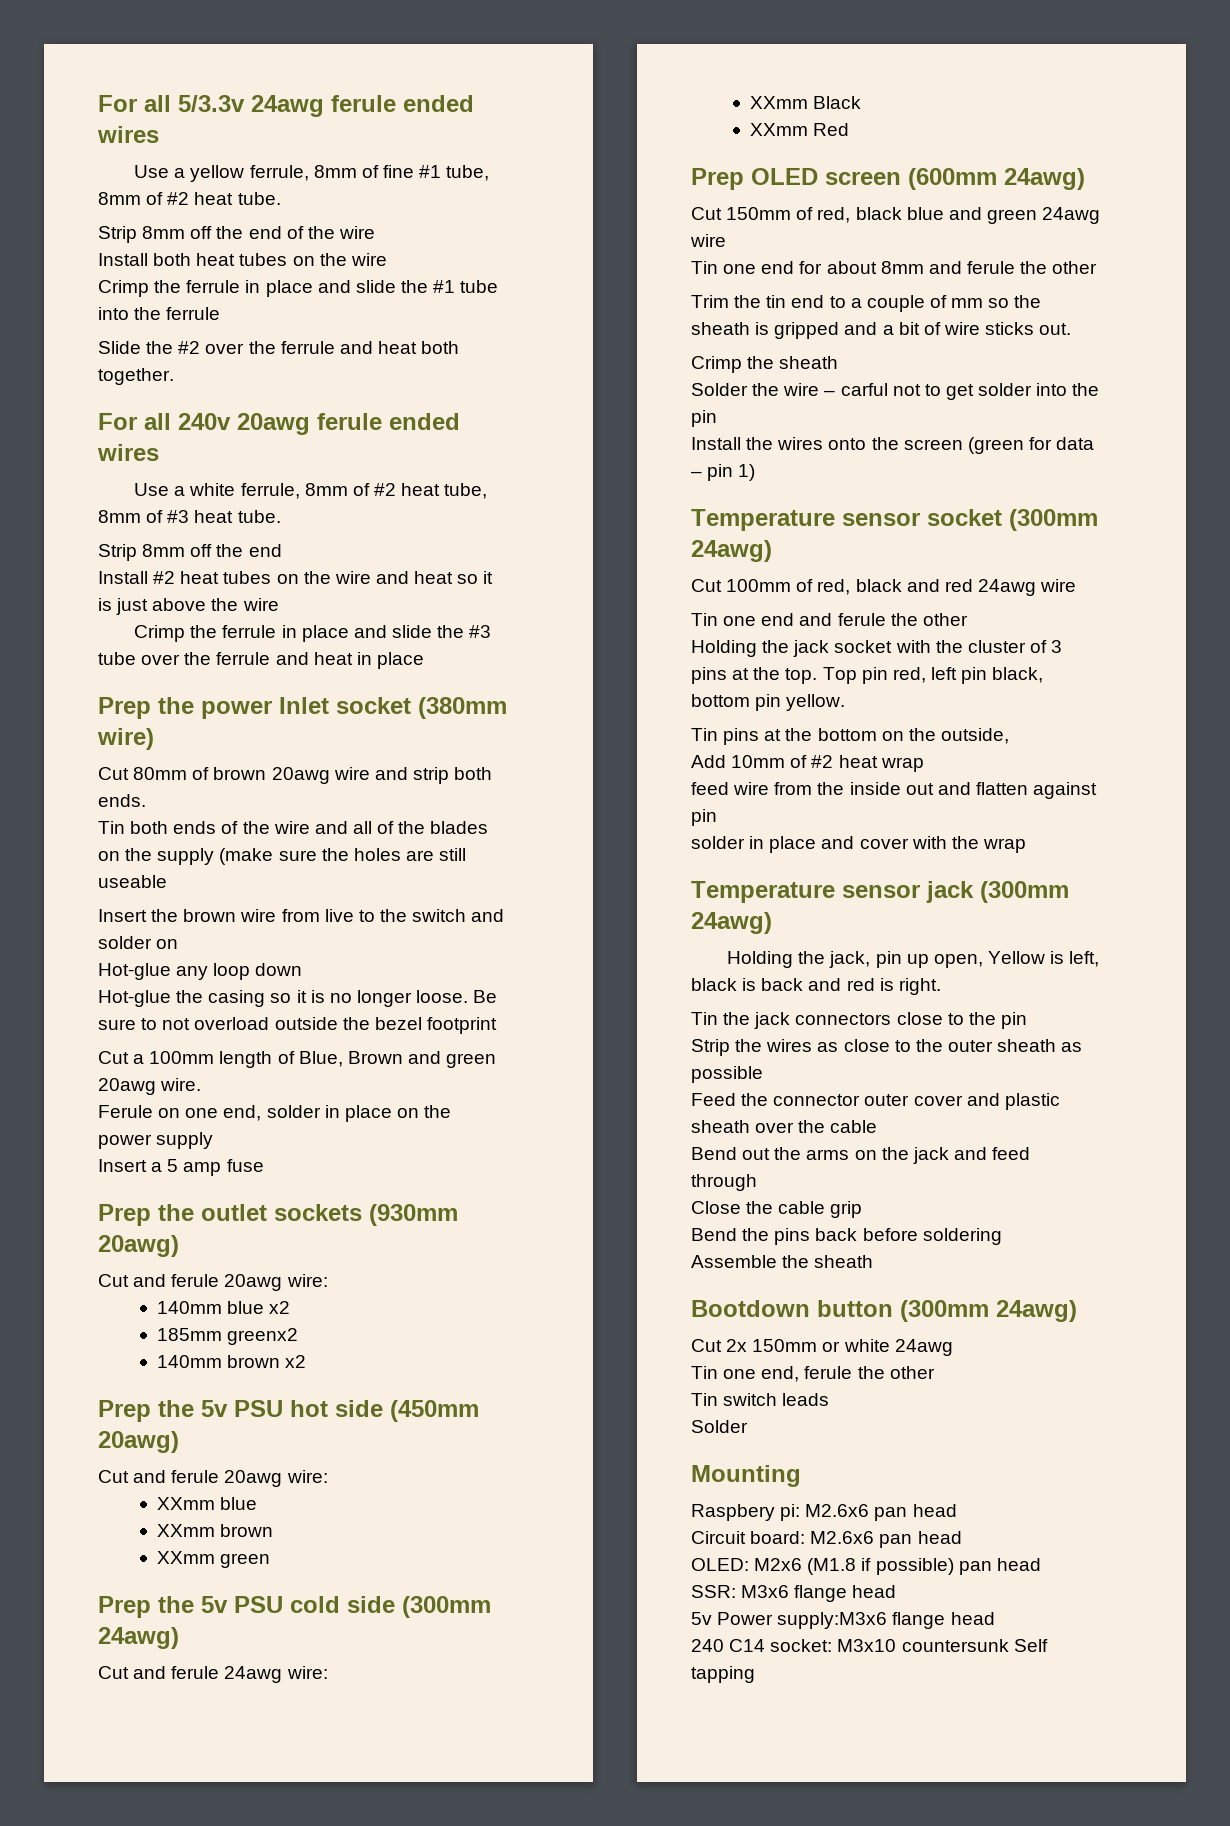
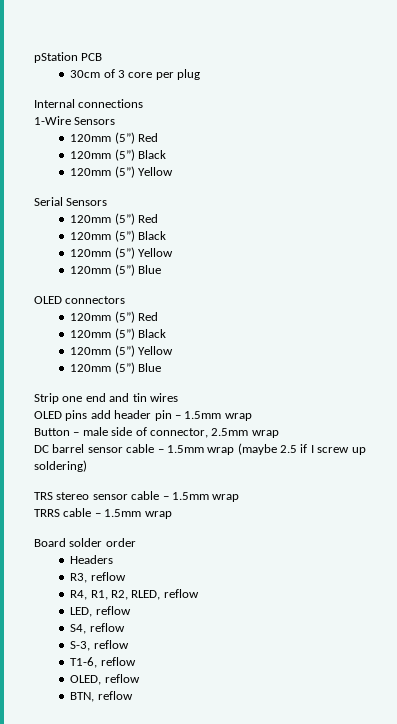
[98,95,474,117] [97,126,159,143] [134,165,490,182] [98,192,281,205] [98,226,375,243] [98,253,387,266] [98,280,499,297] [98,307,221,320] [98,341,460,354] [98,368,174,385] [98,413,460,435] [97,444,159,461] [134,483,488,499] [98,510,281,523] [98,544,282,561] [98,571,494,584] [98,598,279,615] [134,625,492,642] [98,652,424,669] [98,697,507,719] [97,728,154,750] [98,767,493,784] [98,794,146,807] [98,821,489,834] [98,848,467,865] [98,875,167,888] [98,909,505,922] [98,936,179,949] [98,963,303,980] [98,990,498,1007] [98,1017,497,1034] [98,1051,497,1068] [98,1078,202,1095] [98,1105,452,1122] [98,1132,214,1149] [98,1159,264,1176] [98,1204,458,1226] [98,1235,179,1257] [98,1274,328,1291] [156,1301,291,1314] [156,1328,298,1345] [156,1355,307,1368] [98,1400,479,1422] [98,1431,179,1453] [98,1470,328,1487] [156,1497,257,1510] [156,1524,273,1537] [156,1551,270,1568] [98,1596,491,1618] [98,1627,179,1649] [98,1666,328,1683] [749,96,861,109] [749,123,849,136] [691,168,1085,190] [691,207,1101,224] [690,234,726,247] [691,261,1098,274] [691,295,1042,312] [691,322,1072,339] [691,356,839,373] [691,383,1100,400] [691,410,717,427] [691,437,1095,454] [691,464,756,481] [691,509,1098,531] [691,540,772,562] [691,579,1077,596] [691,613,968,626] [691,640,1063,657] [691,667,1044,684] [691,694,846,711] [691,728,1009,745] [691,755,924,772] [691,782,1098,799] [691,809,717,826] [691,836,1026,853] [691,881,1069,903] [691,912,772,934] [727,951,1100,968] [691,978,941,995] [691,1012,1027,1029] [691,1039,1083,1056] [691,1066,763,1083] [691,1093,1060,1110] [691,1120,878,1133] [691,1147,1031,1164] [691,1174,757,1191] [691,1201,863,1218] [691,1228,1002,1245] [691,1255,874,1268] [691,1300,1077,1322] [691,1339,953,1356] [691,1366,935,1382] [691,1393,830,1406] [691,1420,748,1433] [691,1465,801,1487] [691,1504,957,1521] [691,1531,962,1548] [691,1558,1041,1575] [691,1585,897,1602] [691,1612,995,1629] [691,1639,1048,1652] [691,1666,755,1683] For all 5/3.3v 24awg ferule ended wires // Use a yellow ferrule, 8mm of fine #1 tube, 8mm of #2 heat tube. // Strip 8mm off the end of the wire // Install both heat tubes on the wire // Crimp the ferrule in place and slide the #1 tube into the ferrule // Slide the #2 over the ferrule and heat both together. // For all 240v 20awg ferule ended wires // Use a white ferrule, 8mm of #2 heat tube, 8mm of #3 heat tube. // Strip 8mm off the end // Install #2 heat tubes on the wire and heat so it is just above the wire // Crimp the ferrule in place and slide the #3 tube over the ferrule and heat in place // Prep the power Inlet socket (380mm wire) // Cut 80mm of brown 20awg wire and strip both ends. // Tin both ends of the wire and all of the blades on the supply (make sure the holes are still useable // Insert the brown wire from live to the switch and solder on // Hot-glue any loop down // Hot-glue the casing so it is no longer loose. Be sure to not overload outside the bezel footprint // Cut a 100mm length of Blue, Brown and green 20awg wire. // Ferule on one end, solder in place on the power supply // Insert a 5 amp fuse // Prep the outlet sockets (930mm 20awg) // Cut and ferule 20awg wire: // 140mm blue x2 // 185mm greenx2 // 140mm brown x2 // Prep the 5v PSU hot side (450mm 20awg) // Cut and ferule 20awg wire: // XXmm blue // XXmm brown // XXmm green // Prep the 5v PSU cold side (300mm 24awg) // Cut and ferule 24awg wire: // XXmm Black // XXmm Red // Prep OLED screen (600mm 24awg) // Cut 150mm of red, black blue and green 24awg wire // Tin one end for about 8mm and ferule the other // Trim the tin end to a couple of mm so the sheath is gripped and a bit of wire sticks out. // Crimp the sheath // Solder the wire – carful not to get solder into the pin // Install the wires onto the screen (green for data – pin 1) // Temperature sensor socket (300mm 24awg) // Cut 100mm of red, black and red 24awg wire // Tin one end and ferule the other // Holding the jack socket with the cluster of 3 pins at the top. Top pin red, left pin black, bottom pin yellow. // Tin pins at the bottom on the outside, // Add 10mm of #2 heat wrap // feed wire from the inside out and flatten against pin // solder in place and cover with the wrap // Temperature sensor jack (300mm 24awg) // Holding the jack, pin up open, Yellow is left, black is back and red is right. // Tin the jack connectors close to the pin // Strip the wires as close to the outer sheath as possible // Feed the connector outer cover and plastic sheath over the cable // Bend out the arms on the jack and feed through // Close the cable grip // Bend the pins back before soldering // Assemble the sheath // Bootdown button (300mm 24awg) // Cut 2x 150mm or white 24awg // Tin one end, ferule the other // Tin switch leads // Solder // Mounting // Raspbery pi: M2.6x6 pan head // Circuit board: M2.6x6 pan head // OLED: M2x6 (M1.8 if possible) pan head // SSR: M3x6 flange head // 5v Power supply:M3x6 flange head // 240 C14 socket: M3x10 countersunk Self tapping -> [34,52,103,63] [70,69,201,80] [34,99,144,108] [34,116,116,125] [70,132,159,144] [70,149,167,161] [70,166,174,178] [34,197,108,206] [70,213,159,225] [70,230,167,242] [70,247,174,259] [70,264,162,276] [34,296,126,304] [70,311,159,323] [70,328,167,340] [70,345,174,357] [70,362,162,374] [34,393,178,404] [34,410,252,421] [34,427,279,438] [34,443,366,455] [34,460,87,472] [34,491,240,502] [34,508,172,519] [34,538,136,547] [70,555,114,564] [70,572,126,583] [70,589,199,600] [70,606,131,617] [70,623,125,634] [70,640,129,651] [70,657,136,668] [70,674,140,685] [70,691,133,702] pStation PCB // 30cm of 3 core per plug // Internal connections // 1-Wire Sensors // 120mm (5”) Red // 120mm (5”) Black // 120mm (5”) Yellow // Serial Sensors // 120mm (5”) Red // 120mm (5”) Black // 120mm (5”) Yellow // 120mm (5”) Blue // OLED connectors // 120mm (5”) Red // 120mm (5”) Black // 120mm (5”) Yellow // 120mm (5”) Blue // Strip one end and tin wires // OLED pins add header pin – 1.5mm wrap // Button – male side of connector, 2.5mm wrap // DC barrel sensor cable – 1.5mm wrap (maybe 2.5 if I screw up soldering) // TRS stereo sensor cable – 1.5mm wrap // TRRS cable – 1.5mm wrap // Board solder order // Headers // R3, reflow // R4, R1, R2, RLED, reflow // LED, reflow // S4, reflow // S-3, reflow // T1-6, reflow // OLED, reflow // BTN, reflow

